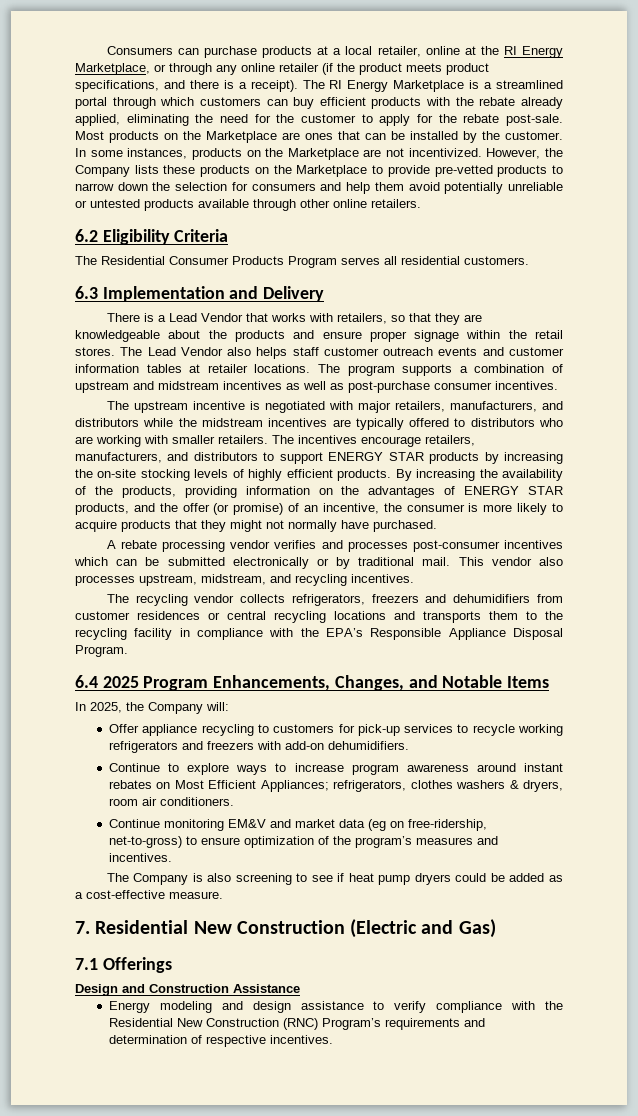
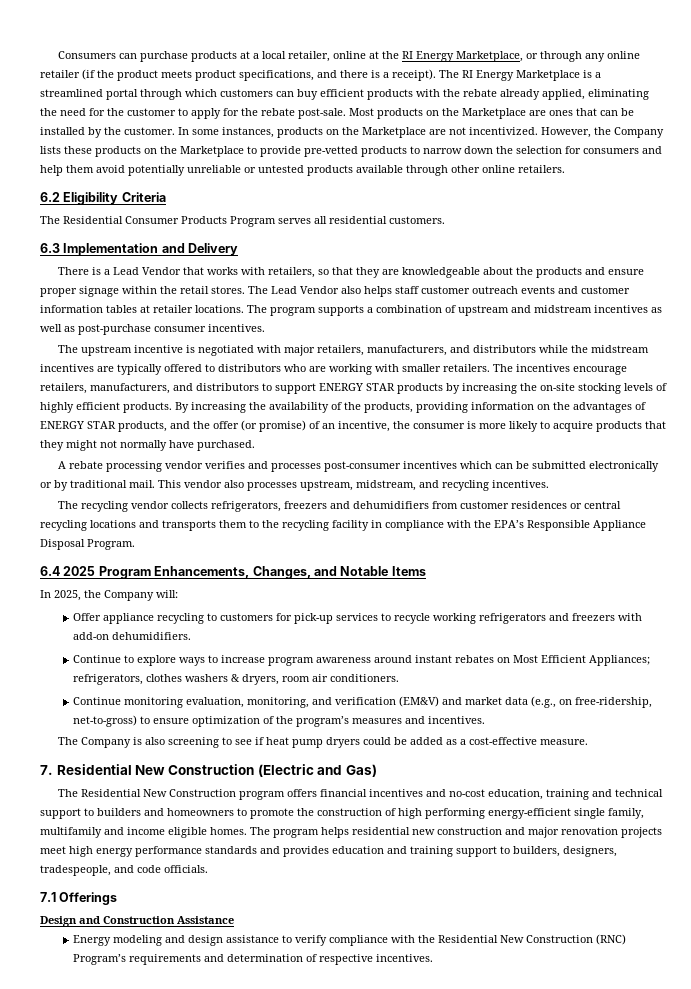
[227,819,266,828] EM&V -> [186,696,440,708] evaluation, monitoring, and verification (EM&V)
[367,819,386,831] (eg -> [531,696,557,708] (e.g.,
(496, 928) none -> [58,789,664,800] [40,808,644,819] [40,827,662,838] [40,846,617,857] [40,865,208,876] // The Residential New Construction program offers financial incentives and no-cost education, training and technical support to builders and homeowners to promote the construction of high performing energy-efficient single family, multifamily and income eligible homes. The program helps residential new construction and major renovation projects meet high energy performance standards and provides education and training support to builders, designers, tradespeople, and code officials.

